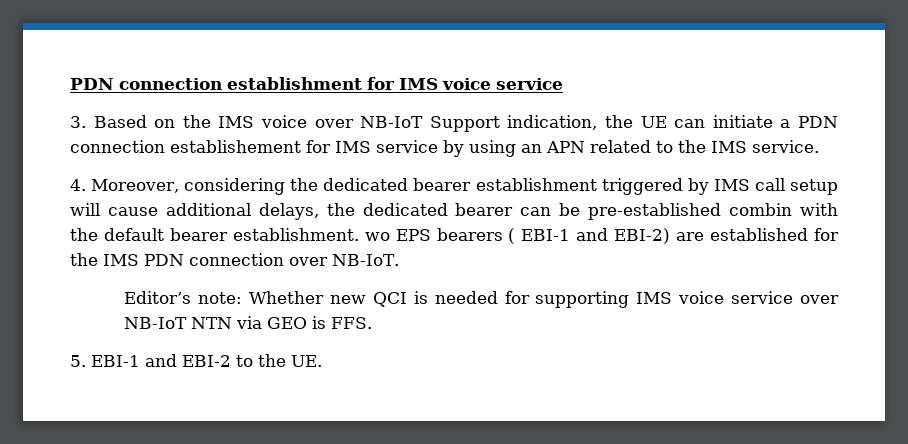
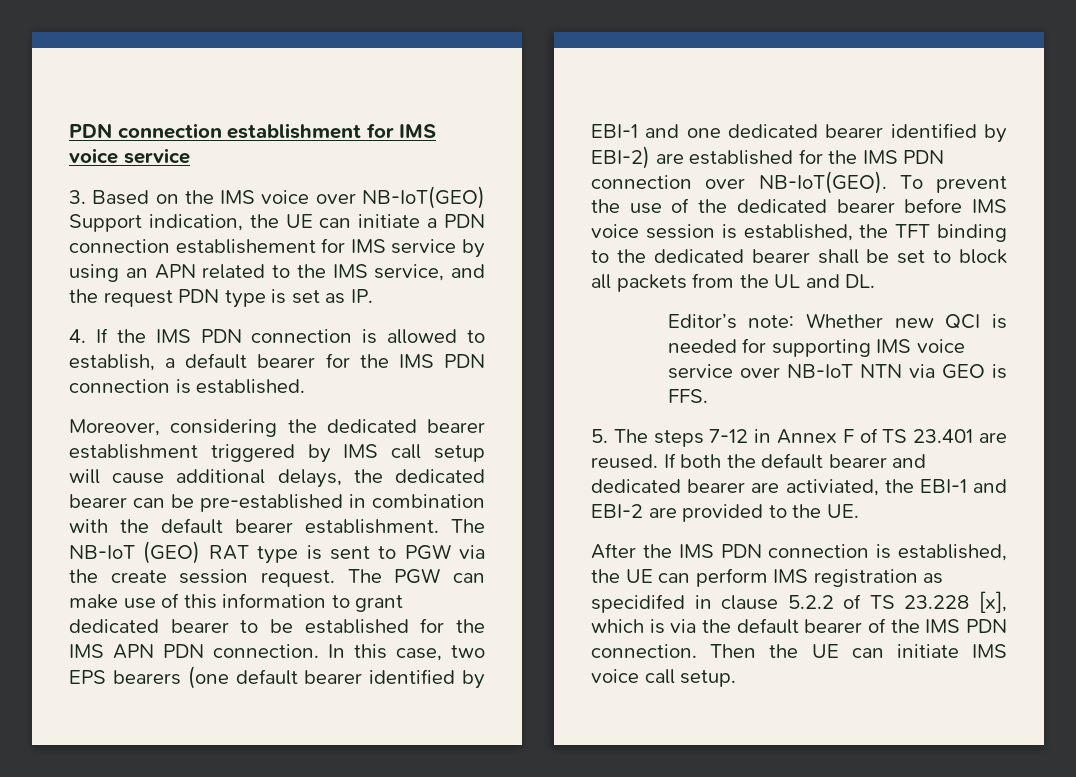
[360,116,424,128] NB-IoT -> [361,186,485,209] NB-IoT(GEO)
[752,140,819,153] [70,179,86,191] service. // 4. -> [374,264,485,281] [69,289,373,308] [69,328,485,344] [69,353,486,371] [69,379,306,394] service, and the request PDN type is set as IP. // 4. If the IMS PDN connection is allowed to establish, a default bearer for the IMS PDN connection is established. //
[729,203,793,216] combin -> [349,494,485,508] in combination
[364,228,609,244] wo EPS bearers ( EBI-1 and -> [451,519,485,533] [69,541,485,564] [69,568,486,587] [69,593,404,612] [69,618,486,634] [69,644,485,661] [69,666,485,689] [591,123,1007,143] The NB-IoT (GEO) RAT type is sent to PGW via the create session request. The PGW can make use of this information to grant dedicated bearer to be established for the IMS APN PDN connection. In this case, two EPS bearers (one default bearer identified by EBI-1 and one dedicated bearer identified by
[332,254,399,266] NB-IoT. -> [758,171,1007,194] [591,198,1007,214] [591,224,1007,242] [591,249,1007,264] [591,273,876,292] NB-IoT(GEO). To prevent the use of the dedicated bearer before IMS voice session is established, the TFT binding to the dedicated bearer shall be set to block all packets from the UL and DL.
(86, 361) none -> [613,428,1008,447] [591,453,927,469] [591,479,914,496] The steps 7-12 in Annex F of TS 23.401 are reused. If both the default bearer and dedicated bearer are activiated, the
(231, 361) none -> [648,504,764,522] are provided
(322, 361) none -> [591,543,1007,561] [591,568,944,587] [591,591,1007,613] [591,618,1007,634] [591,644,1008,658] [591,669,737,687] // After the IMS PDN connection is established, the UE can perform IMS registration as specidifed in clause 5.2.2 of TS 23.228 [x], which is via the default bearer of the IMS PDN connection. Then the UE can initiate IMS voice call setup.

